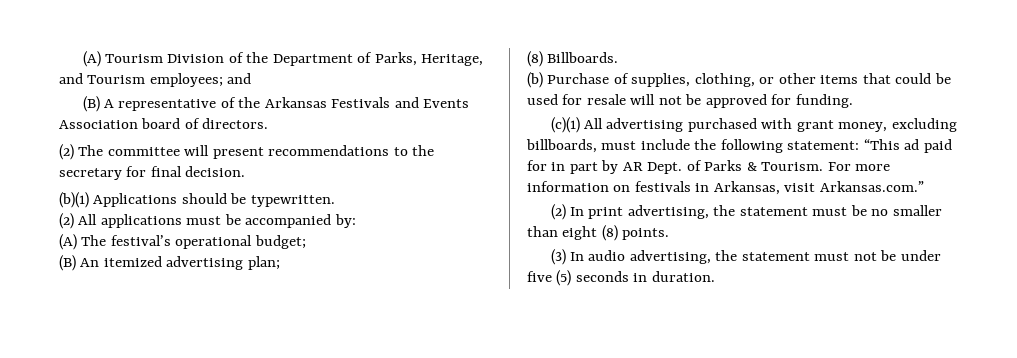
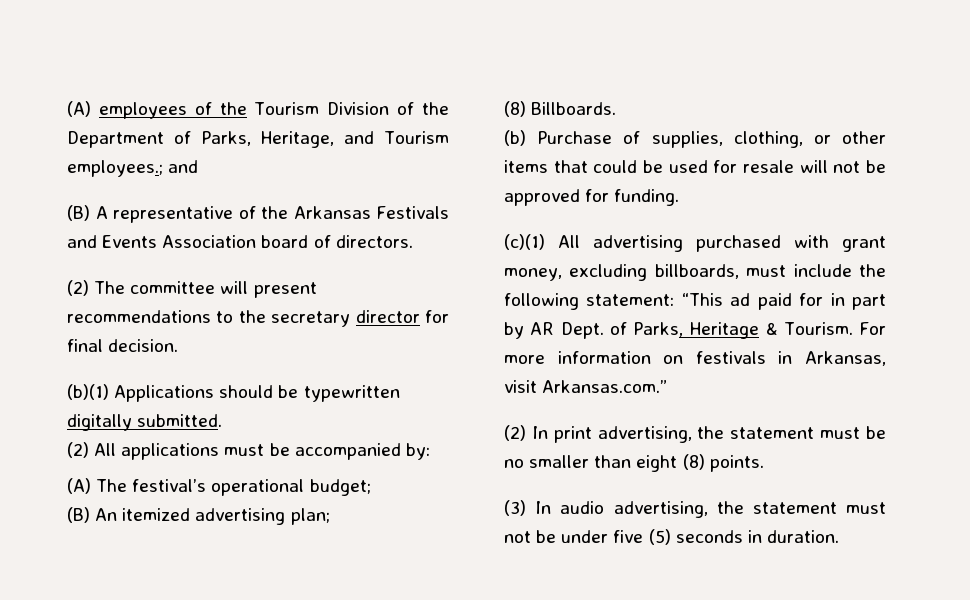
[82,51,101,67] (A) -> [67,101,247,119] (A) employees of the
[149,73,223,87] employees; -> [67,160,163,177] employees.;
(122, 174) none -> [355,310,420,323] director
[250,195,335,207] typewritten. -> [303,385,400,402] [67,414,223,431] typewritten digitally submitted.
[704,160,743,171] Parks -> [633,322,760,339] Parks, Heritage

